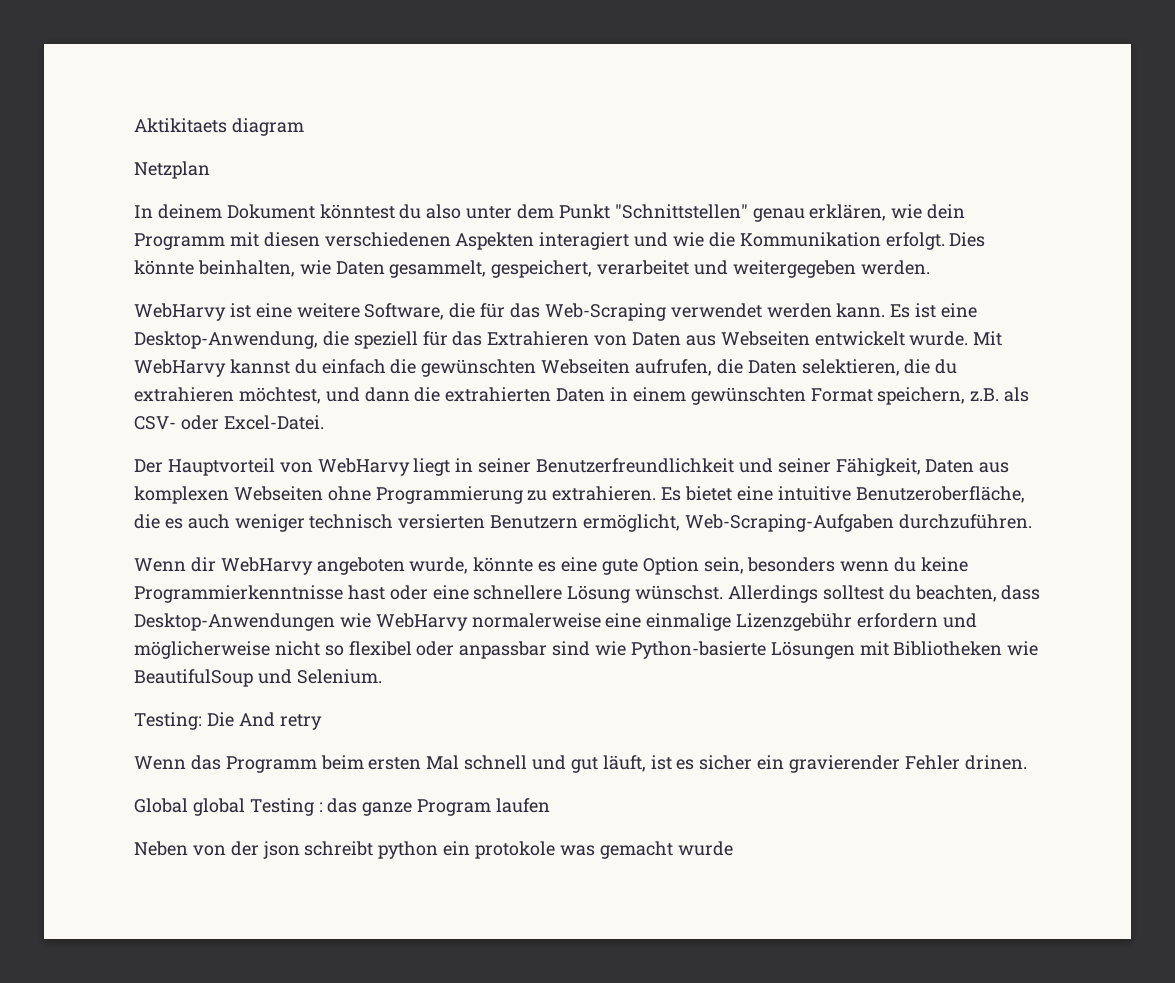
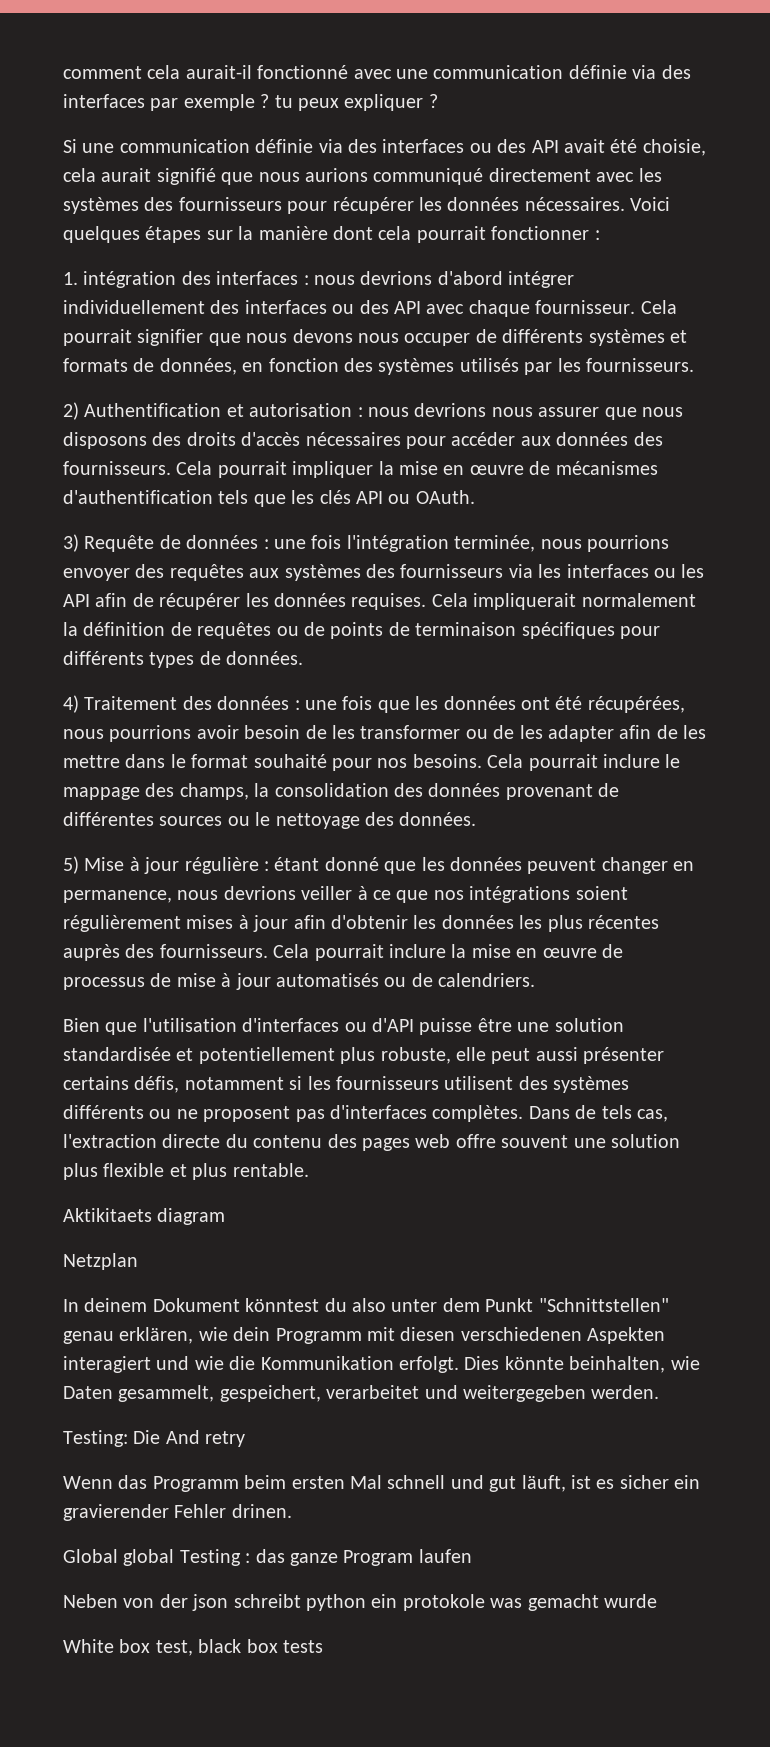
(134, 125) none -> [63,65,691,79] [63,94,438,111] [63,139,706,156] [63,168,662,185] [63,197,671,214] [63,226,600,243] [63,271,575,288] [63,300,677,317] [63,329,687,346] [63,358,694,375] [63,402,683,420] [63,432,663,449] [63,461,658,478] [63,490,475,507] [63,534,669,552] [63,564,705,581] [63,593,696,610] [63,622,660,639] [63,651,304,668] [63,695,685,713] [63,725,707,742] [63,754,681,771] [63,783,620,800] [63,812,477,829] [63,856,695,874] [63,886,628,903] [63,915,659,932] [63,944,623,961] [63,973,536,990] [63,1018,624,1035] [63,1047,665,1064] [63,1076,630,1093] [63,1105,668,1122] [63,1134,680,1151] [63,1163,309,1180] comment cela aurait-il fonctionné avec une communication définie via des interfaces par exemple ? tu peux expliquer ? // Si une communication définie via des interfaces ou des API avait été choisie, cela aurait signifié que nous aurions communiqué directement avec les systèmes des fournisseurs pour récupérer les données nécessaires. Voici quelques étapes sur la manière dont cela pourrait fonctionner : // 1. intégration des interfaces : nous devrions d'abord intégrer individuellement des interfaces ou des API avec chaque fournisseur. Cela pourrait signifier que nous devons nous occuper de différents systèmes et formats de données, en fonction des systèmes utilisés par les fournisseurs. // 2) Authentification et autorisation : nous devrions nous assurer que nous disposons des droits d'accès nécessaires pour accéder aux données des fournisseurs. Cela pourrait impliquer la mise en œuvre de mécanismes d'authentification tels que les clés API ou OAuth. // 3) Requête de données : une fois l'intégration terminée, nous pourrions envoyer des requêtes aux systèmes des fournisseurs via les interfaces ou les API afin de récupérer les données requises. Cela impliquerait normalement la définition de requêtes ou de points de terminaison spécifiques pour différents types de données. // 4) Traitement des données : une fois que les données ont été récupérées, nous pourrions avoir besoin de les transformer ou de les adapter afin de les mettre dans le format souhaité pour nos besoins. Cela pourrait inclure le mappage des champs, la consolidation des données provenant de différentes sources ou le nettoyage des données. // 5) Mise à jour régulière : étant donné que les données peuvent changer en permanence, nous devrions veiller à ce que nos intégrations soient régulièrement mises à jour afin d'obtenir les données les plus récentes auprès des fournisseurs. Cela pourrait inclure la mise en œuvre de processus de mise à jour automatisés ou de calendriers. // Bien que l'utilisation d'interfaces ou d'API puisse être une solution standardisée et potentiellement plus robuste, elle peut aussi présenter certains défis, notamment si les fournisseurs utilisent des systèmes différents ou ne proposent pas d'interfaces complètes. Dans de tels cas, l'extraction directe du contenu des pages web offre souvent une solution plus flexible et plus rentable. //
[134,303,978,321] [134,331,1003,349] [134,359,958,377] [134,387,1030,405] [134,415,324,430] [134,458,1010,476] [134,486,1025,504] [134,514,1032,532] [134,557,969,575] [134,585,1041,603] [134,613,977,631] [134,641,1039,659] [134,669,382,687] // WebHarvy ist eine weitere Software, die für das Web-Scraping verwendet werden kann. Es ist eine Desktop-Anwendung, die speziell für das Extrahieren von Daten aus Webseiten entwickelt wurde. Mit WebHarvy kannst du einfach die gewünschten Webseiten aufrufen, die Daten selektieren, die du extrahieren möchtest, und dann die extrahierten Daten in einem gewünschten Format speichern, z.B. als CSV- oder Excel-Datei. // Der Hauptvorteil von WebHarvy liegt in seiner Benutzerfreundlichkeit und seiner Fähigkeit, Daten aus komplexen Webseiten ohne Programmierung zu extrahieren. Es bietet eine intuitive Benutzeroberfläche, die es auch weniger technisch versierten Benutzern ermöglicht, Web-Scraping-Aufgaben durchzuführen. // Wenn dir WebHarvy angeboten wurde, könnte es eine gute Option sein, besonders wenn du keine Programmierkenntnisse hast oder eine schnellere Lösung wünschst. Allerdings solltest du beachten, dass Desktop-Anwendungen wie WebHarvy normalerweise eine einmalige Lizenzgebühr erfordern und möglicherweise nicht so flexibel oder anpassbar sind wie Python-basierte Lösungen mit Bibliotheken wie BeautifulSoup und Selenium. -> (660, 1392) none
(733, 848) none -> [63,1639,323,1656] // White box test, black box tests

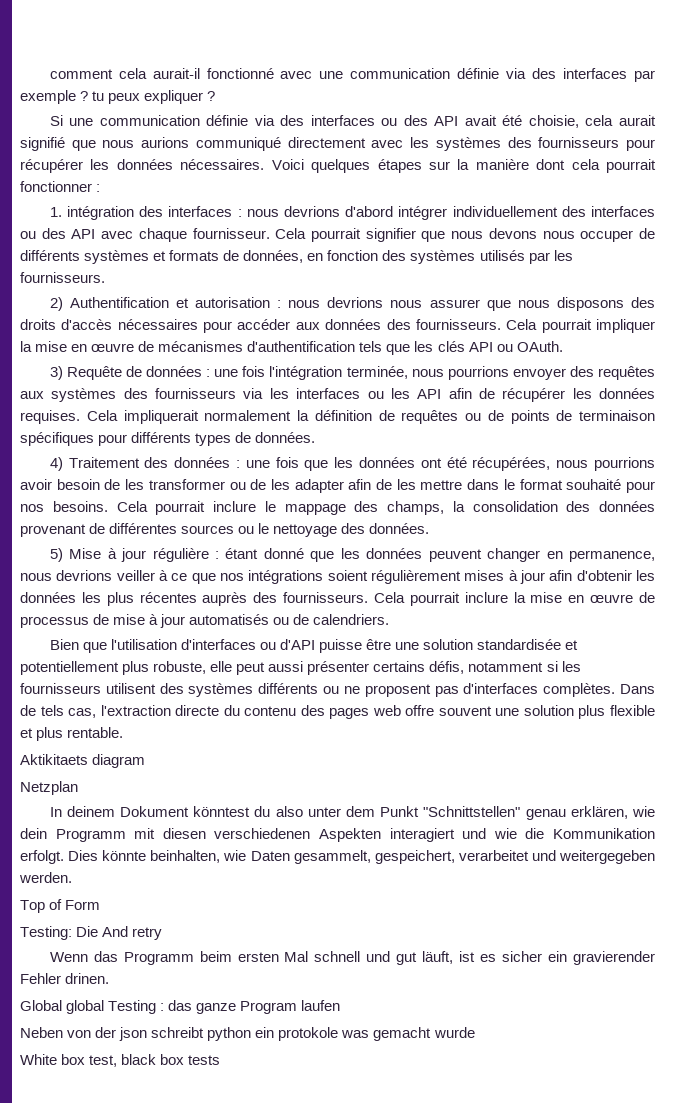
(660, 1392) none -> [20,899,101,913] // Top of Form

